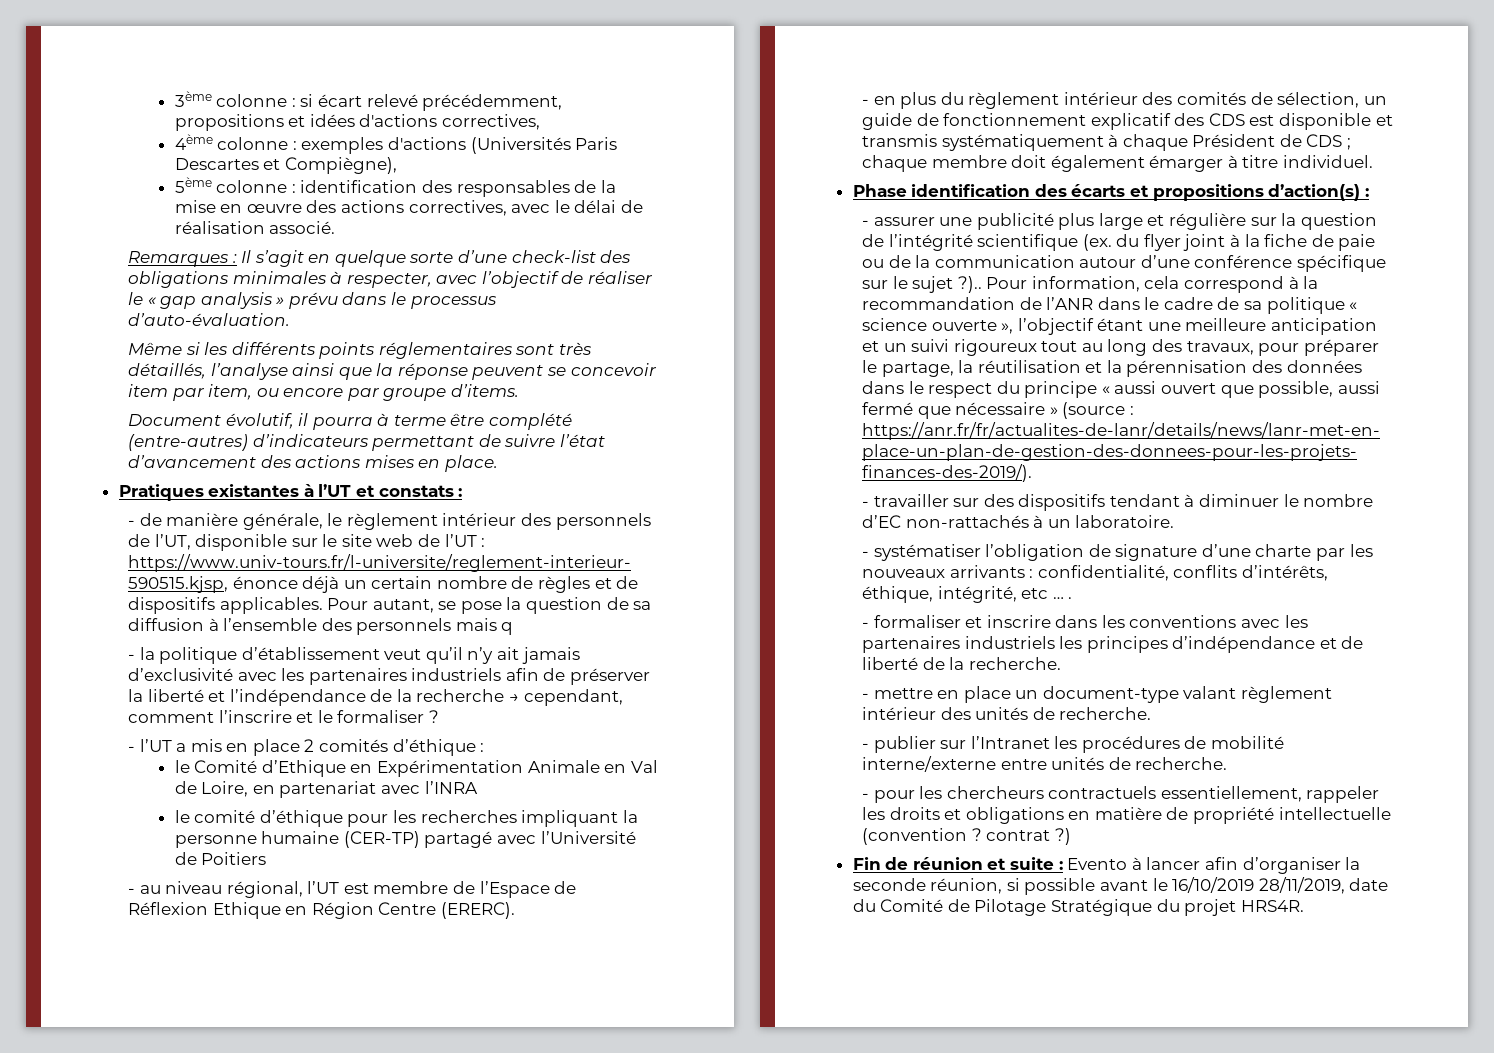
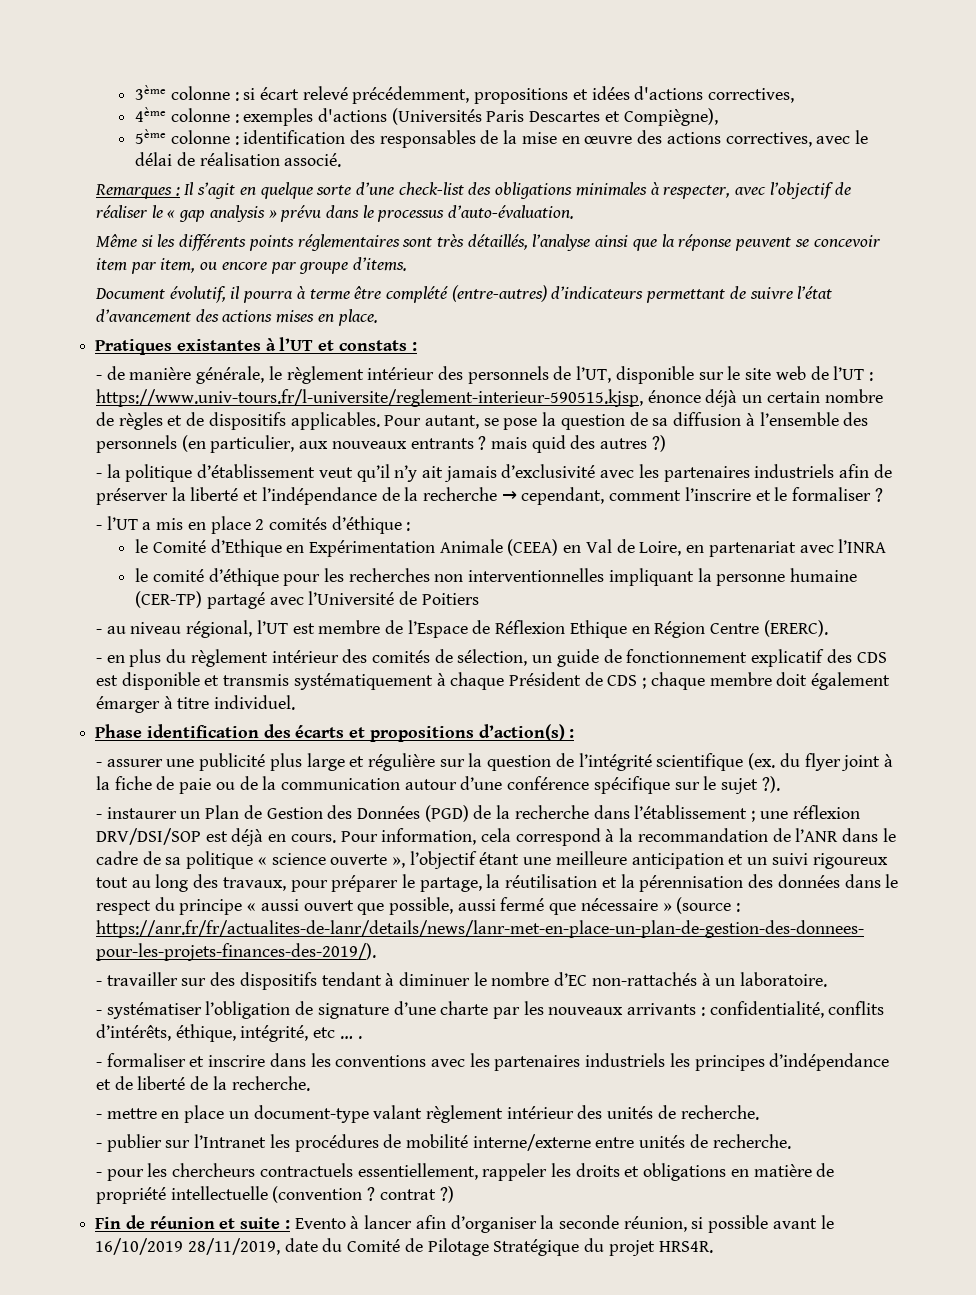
[455,618,514,635] mais q -> [181,435,666,453] (en particulier, aux nouveaux entrants ? mais quid des autres ?)
(600, 766) none -> [507,539,559,556] (CEEA)
(517, 816) none -> [434,568,605,582] non interventionnelles
[957,276,982,293] ?).. -> [761,776,780,793] [95,805,860,822] [95,828,336,846] ?). // - instaurer un Plan de Gestion des Données (PGD) de la recherche dans l’établissement ; une réflexion DRV/DSI/SOP est déjà en cours.

